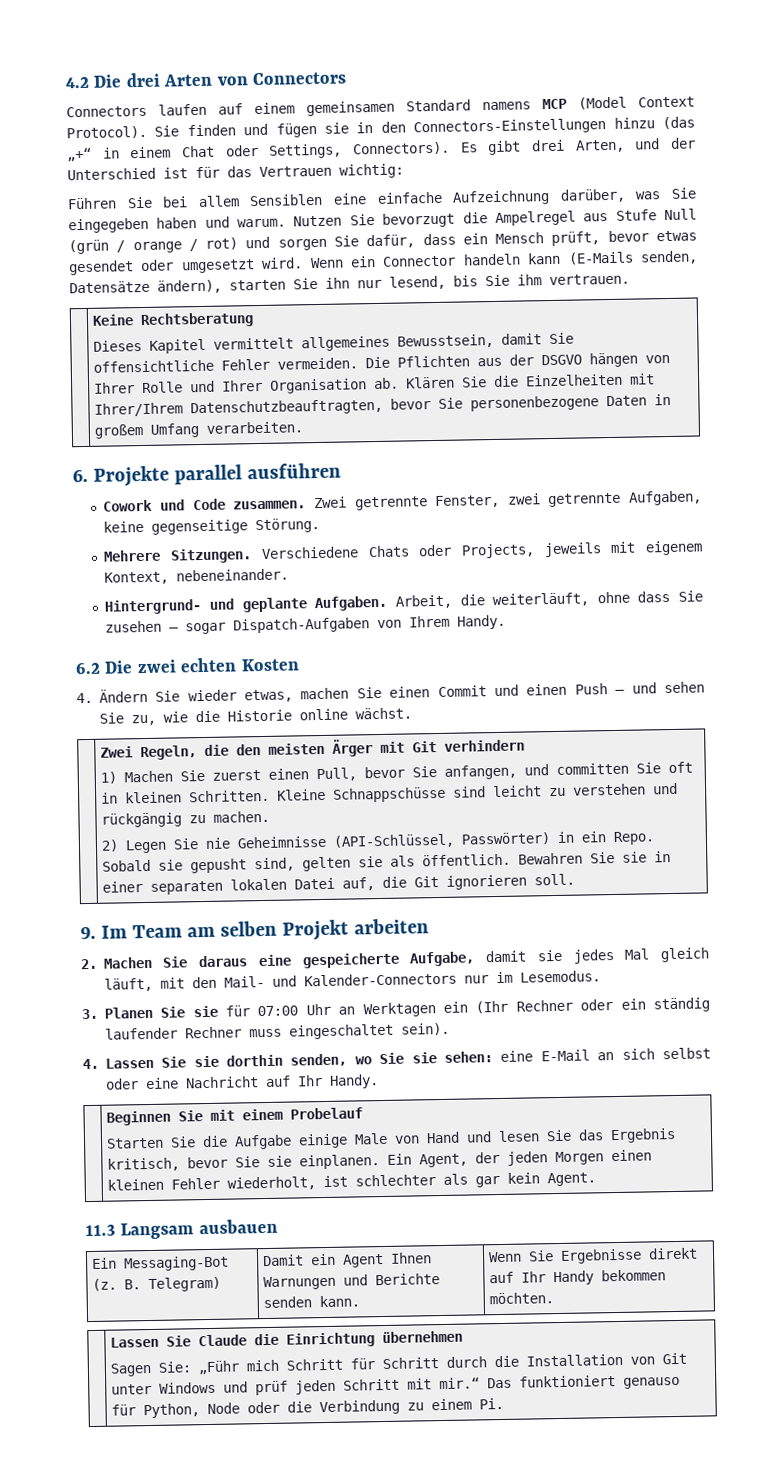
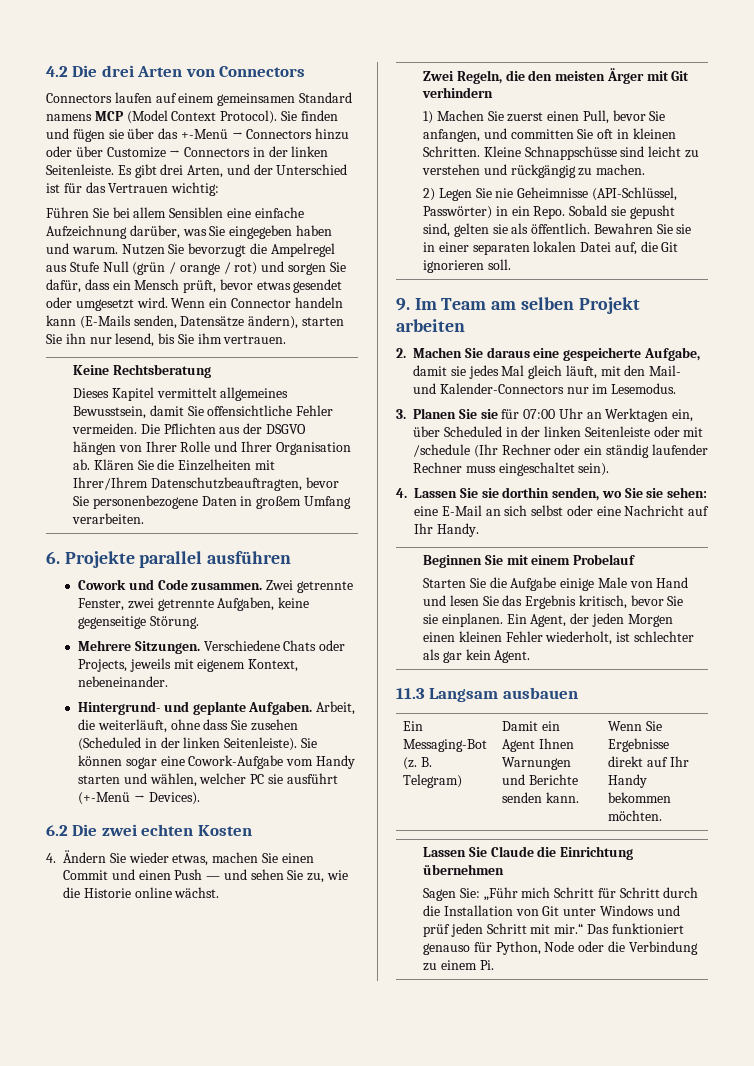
[356,116,695,136] [67,141,450,162] in den Connectors-Einstellungen hinzu (das „+“ in einem Chat oder Settings, Connectors). -> [127,128,350,140] [46,146,329,158] [46,164,114,175] über das +-Menü → Connectors hinzu oder über Customize → Connectors in der linken Seitenleiste.
[169,614,507,635] — sogar Dispatch-Aufgaben von Ihrem Handy. -> [77,737,317,751] [77,755,355,769] [77,773,338,787] [77,792,200,805] (Scheduled in der linken Seitenleiste). Sie können sogar eine Cowork-Aufgabe vom Handy starten und wählen, welcher PC sie ausführt (+-Menü → Devices).
[442,1001,468,1013] ein -> [672,409,694,422] [413,426,704,437] [413,444,470,457] ein, über Scheduled in der linken Seitenleiste oder mit /schedule

